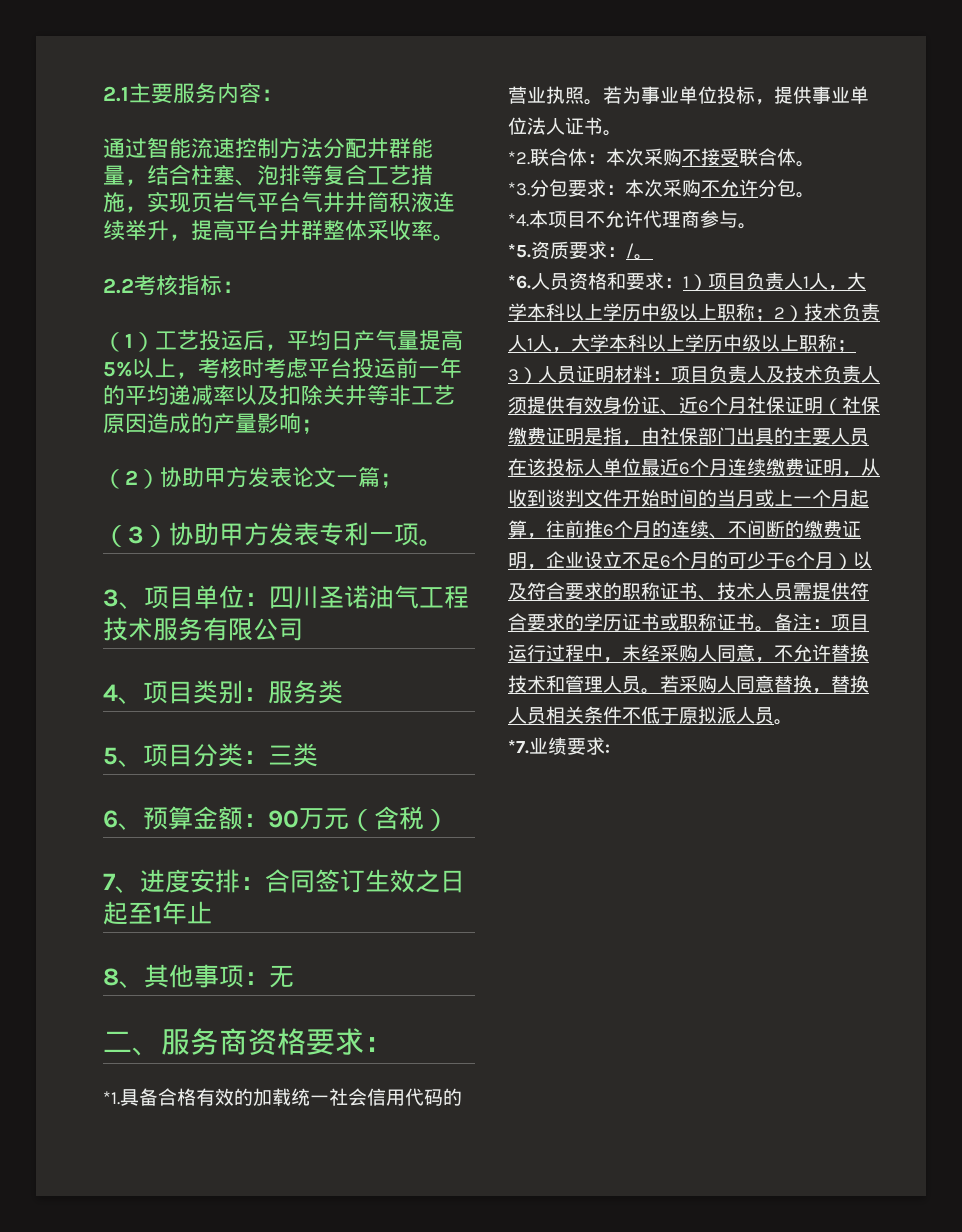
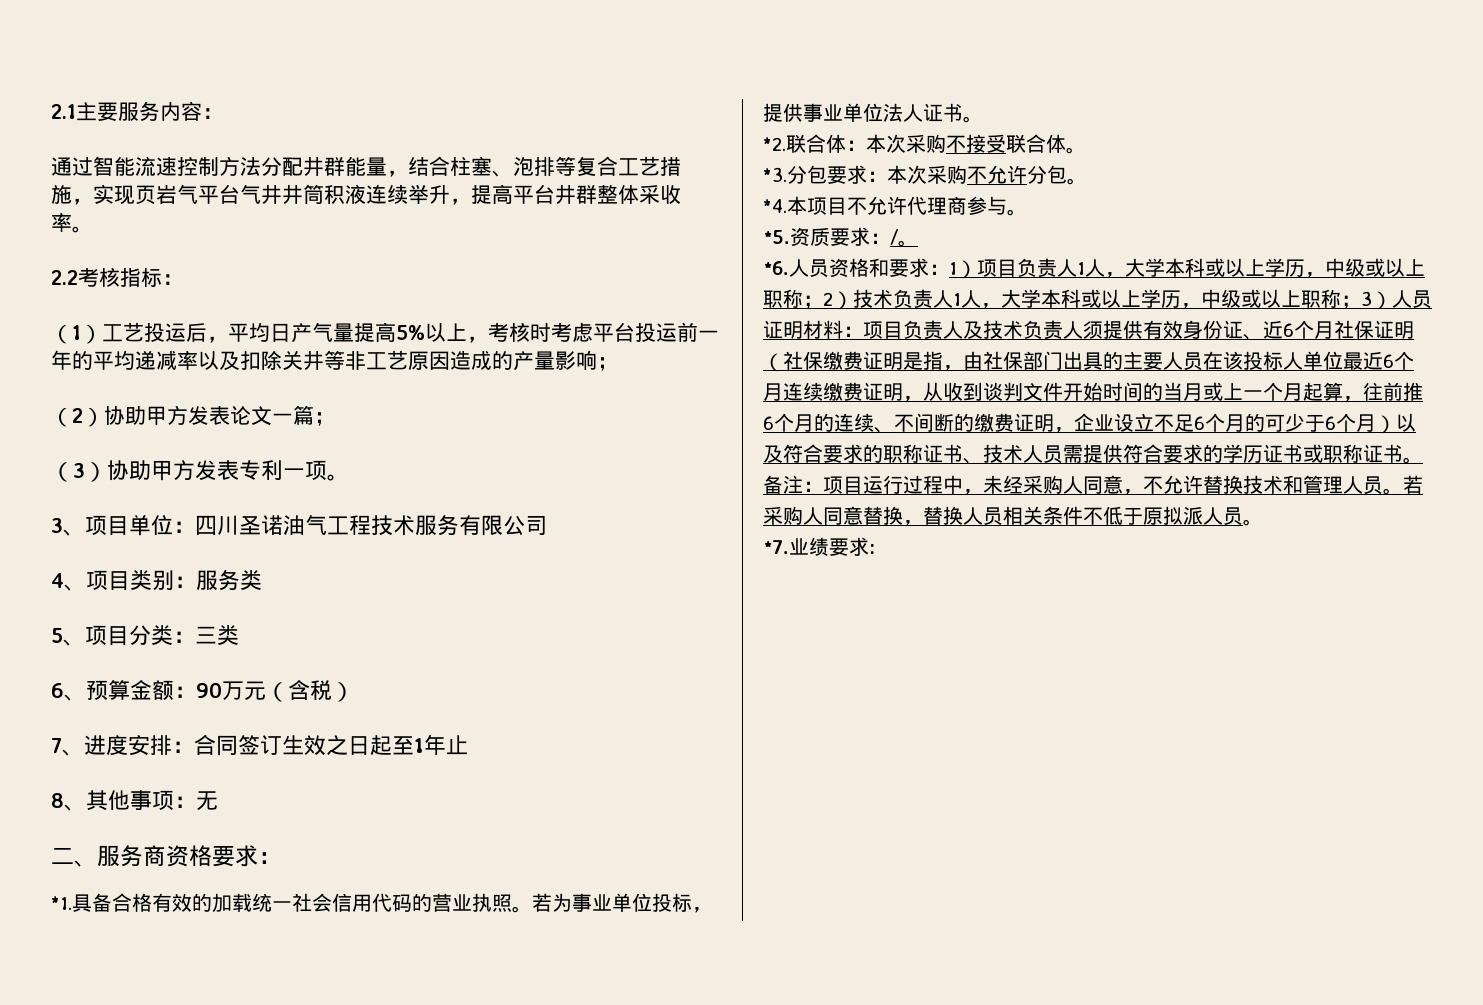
[565,303,679,321] 以上学历中级 -> [1205,258,1385,278] 或以上学历，中级或
[647,334,761,352] 以上学历中级 -> [1081,289,1261,309] 或以上学历，中级或

